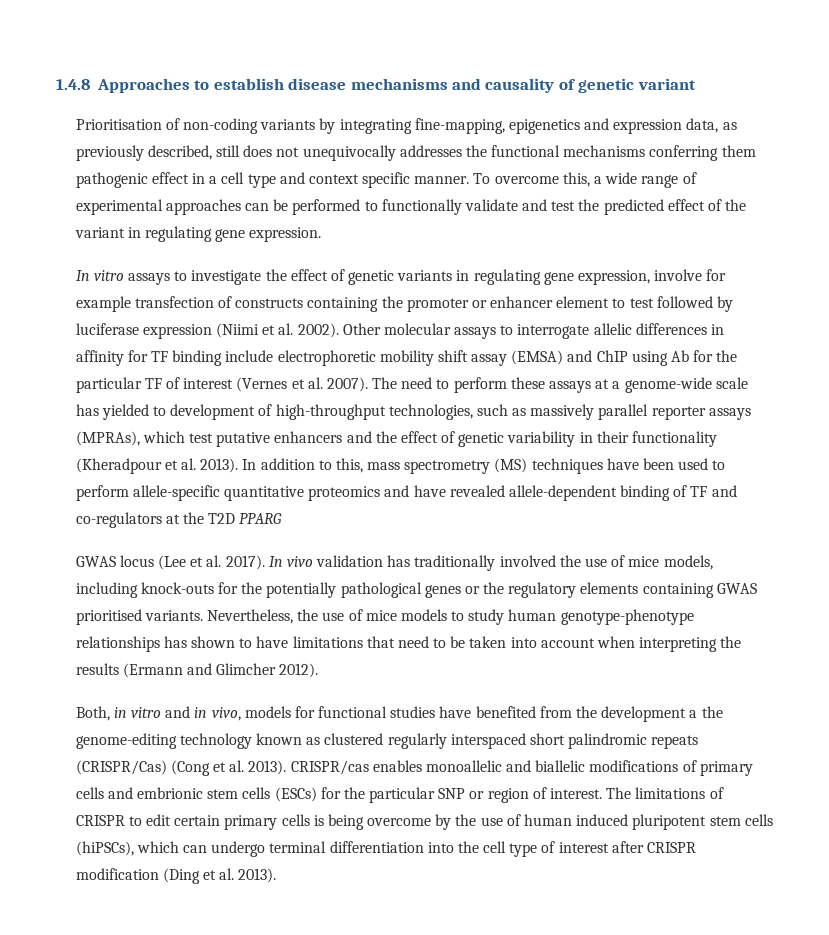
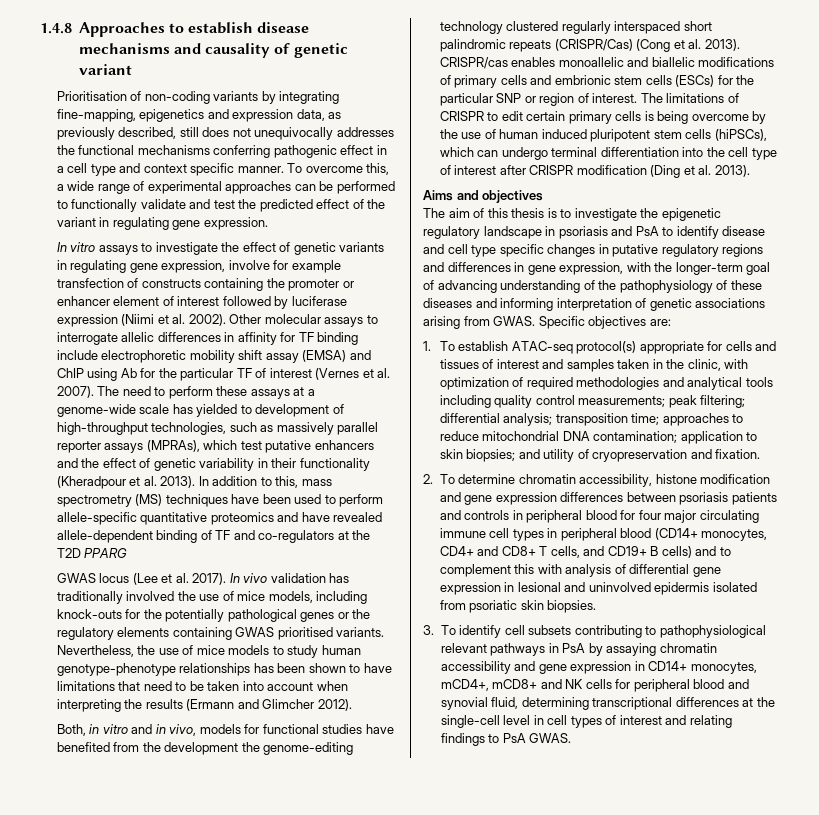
[721,145,756,157] them -> (271, 151) none
[612,298,654,308] to test -> [162,296,220,306] of interest
(187, 642) none -> [277,663,306,673] been
[689,710,698,718] a -> (239, 748) none
[255,733,321,745] known as -> (503, 27) none
(277, 875) none -> [423,190,544,203] [423,208,721,221] [423,226,766,239] [423,244,764,257] [423,262,771,275] [423,280,762,293] [423,298,766,311] [423,316,671,329] [423,341,777,354] [439,359,749,372] [439,377,773,390] [439,395,746,408] [439,413,744,426] [439,431,758,444] [439,449,761,462] [423,474,771,487] [439,492,777,505] [439,510,759,523] [439,528,768,541] [439,546,731,558] [439,564,721,577] [439,582,757,595] [439,600,597,613] [423,625,766,638] [440,643,717,656] [440,661,757,674] [440,679,749,692] [440,697,775,710] [440,715,732,728] [440,733,572,746] // Aims and objectives // The aim of this thesis is to investigate the epigenetic regulatory landscape in psoriasis and PsA to identify disease and cell type specific changes in putative regulatory regions and differences in gene expression, with the longer-term goal of advancing understanding of the pathophysiology of these diseases and informing interpretation of genetic associations arising from GWAS. Specific objectives are: // 1. To establish ATAC-seq protocol(s) appropriate for cells and tissues of interest and samples taken in the clinic, with optimization of required methodologies and analytical tools including quality control measurements; peak filtering; differential analysis; transposition time; approaches to reduce mitochondrial DNA contamination; application to skin biopsies; and utility of cryopreservation and fixation. // 2. To determine chromatin accessibility, histone modification and gene expression differences between psoriasis patients and controls in peripheral blood for four major circulating immune cell types in peripheral blood (CD14+ monocytes, CD4+ and CD8+ T cells, and CD19+ B cells) and to complement this with analysis of differential gene expression in lesional and uninvolved epidermis isolated from psoriatic skin biopsies. // 3. To identify cell subsets contributing to pathophysiological relevant pathways in PsA by assaying chromatin accessibility and gene expression in CD14+ monocytes, mCD4+, mCD8+ and NK cells for peripheral blood and synovial fluid, determining transcriptional differences at the single-cell level in cell types of interest and relating findings to PsA GWAS.

